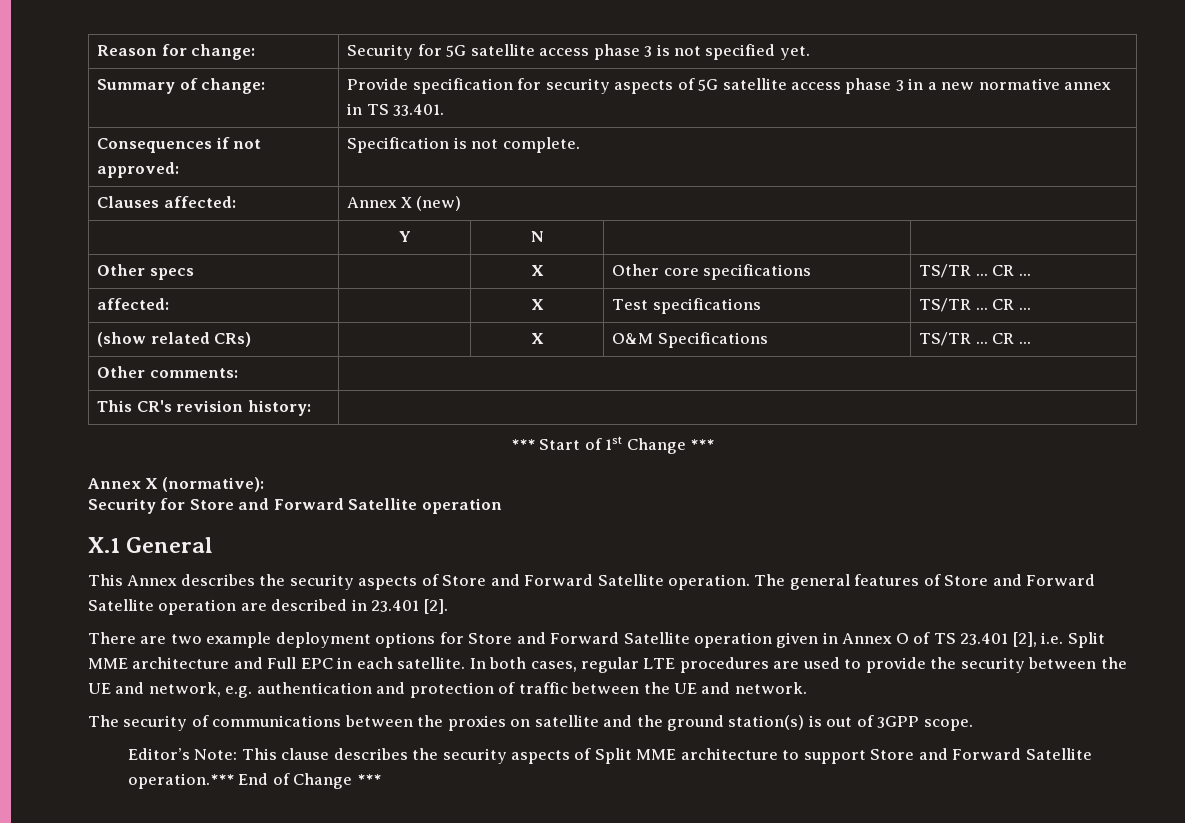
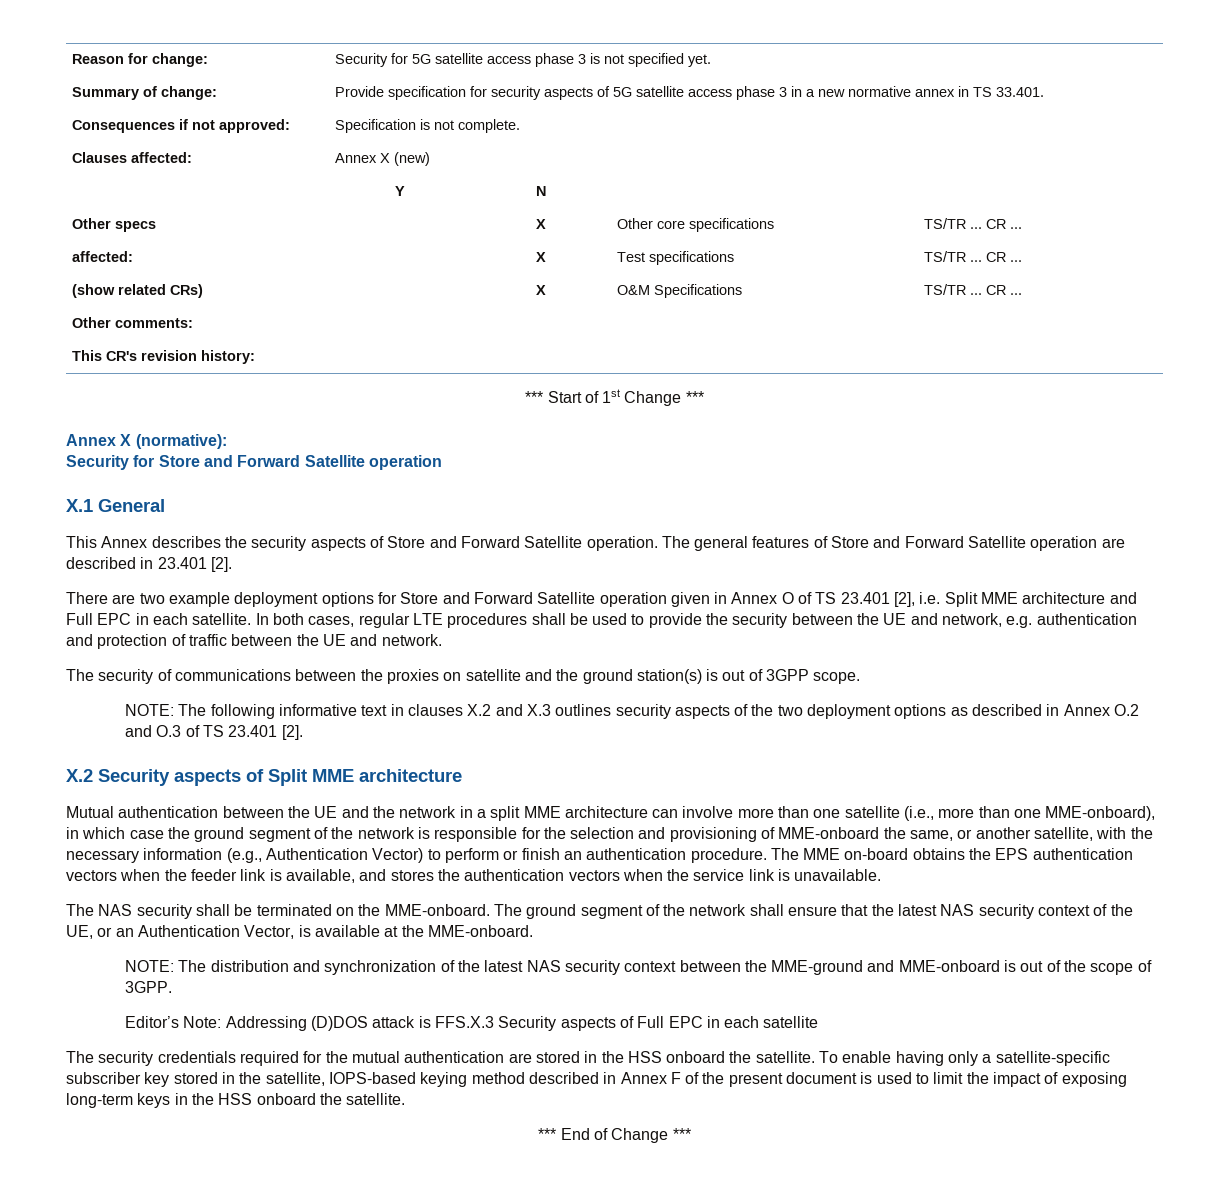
[773,661,800,669] are -> [531,613,588,625] shall be
[127,748,507,764] Editor’s Note: This clause describes the security -> [124,704,1140,719] [124,725,303,740] [66,769,170,786] NOTE: The following informative text in clauses X.2 and X.3 outlines security aspects of the two deployment options as described in Annex O.2 and O.3 of TS 23.401 [2]. // X.2 Security
[782,748,1092,764] [127,773,234,789] to support Store and Forward Satellite operation.*** -> [66,806,1156,821] [66,827,1153,842] [66,848,1133,863] [66,869,882,883] [66,904,1133,919] [66,925,533,939] [124,960,1152,975] [124,981,172,993] [124,1016,819,1031] [66,1051,1110,1066] [66,1072,1127,1087] [66,1093,406,1108] [538,1128,557,1140] // Mutual authentication between the UE and the network in a split MME architecture can involve more than one satellite (i.e., more than one MME-onboard), in which case the ground segment of the network is responsible for the selection and provisioning of MME-onboard the same, or another satellite, with the necessary information (e.g., Authentication Vector) to perform or finish an authentication procedure. The MME on-board obtains the EPS authentication vectors when the feeder link is available, and stores the authentication vectors when the service link is unavailable. // The NAS security shall be terminated on the MME-onboard. The ground segment of the network shall ensure that the latest NAS security context of the UE, or an Authentication Vector, is available at the MME-onboard. // NOTE: The distribution and synchronization of the latest NAS security context between the MME-ground and MME-onboard is out of the scope of 3GPP. // Editor’s Note: Addressing (D)DOS attack is FFS.X.3 Security aspects of Full EPC in each satellite // The security credentials required for the mutual authentication are stored in the HSS onboard the satellite. To enable having only a satellite-specific subscriber key stored in the satellite, IOPS-based keying method described in Annex F of the present document is used to limit the impact of exposing long-term keys in the HSS onboard the satellite. // ***

